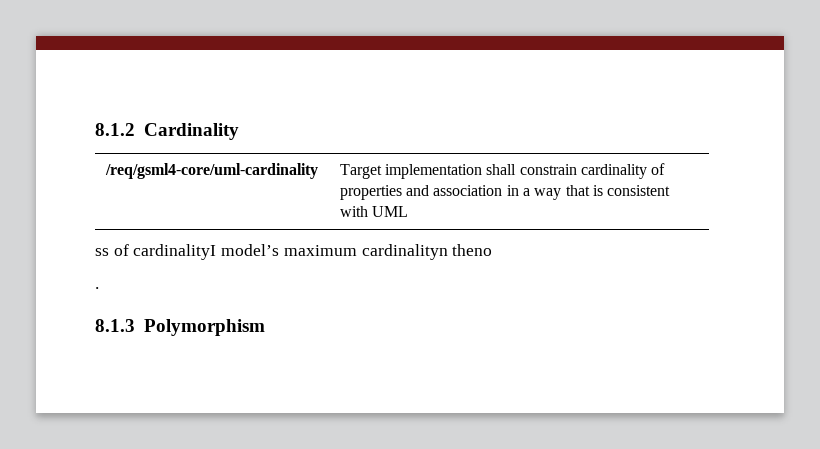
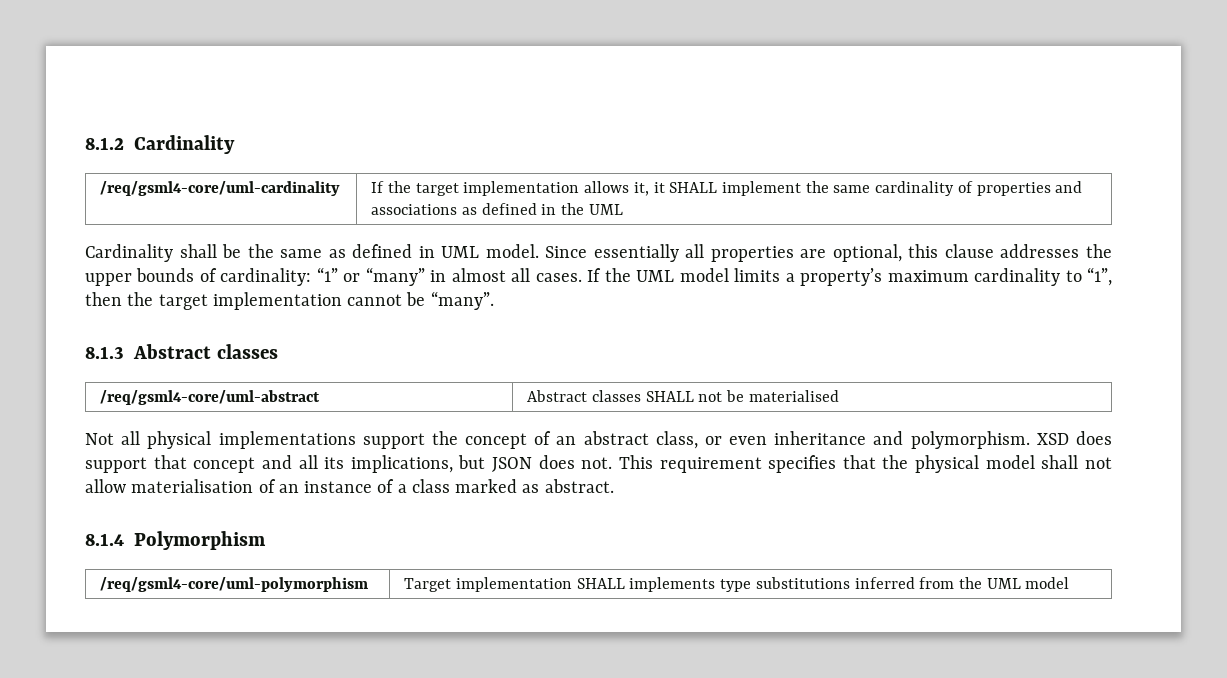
[339,163,666,179] [339,185,671,200] [339,206,409,217] [95,244,493,260] [95,287,99,289] [95,319,265,336] Target implementation shall constrain cardinality of properties and association in a way that is consistent with UML // ss of cardinalityI model’s maximum cardinalityn theno // . // 8.1.3 Polymorphism -> [371,181,1083,196] [371,203,623,215] [85,244,1112,262] [85,267,1112,286] [85,291,494,310] [85,344,278,359] [100,390,321,405] [527,390,839,402] [85,431,1112,449] [85,455,1113,473] [85,479,614,493] [85,531,266,550] [100,577,369,592] [404,577,1070,592] If the target implementation allows it, it SHALL implement the same cardinality of properties and associations as defined in the UML // Cardinality shall be the same as defined in UML model. Since essentially all properties are optional, this clause addresses the upper bounds of cardinality: “1” or “many” in almost all cases. If the UML model limits a property’s maximum cardinality to “1”, then the target implementation cannot be “many”. // 8.1.3 Abstract classes // /req/gsml4-core/uml-abstract | Abstract classes SHALL not be materialised // Not all physical implementations support the concept of an abstract class, or even inheritance and polymorphism. XSD does support that concept and all its implications, but JSON does not. This requirement specifies that the physical model shall not allow materialisation of an instance of a class marked as abstract. // 8.1.4 Polymorphism // /req/gsml4-core/uml-polymorphism | Target implementation SHALL implements type substitutions inferred from the UML model

